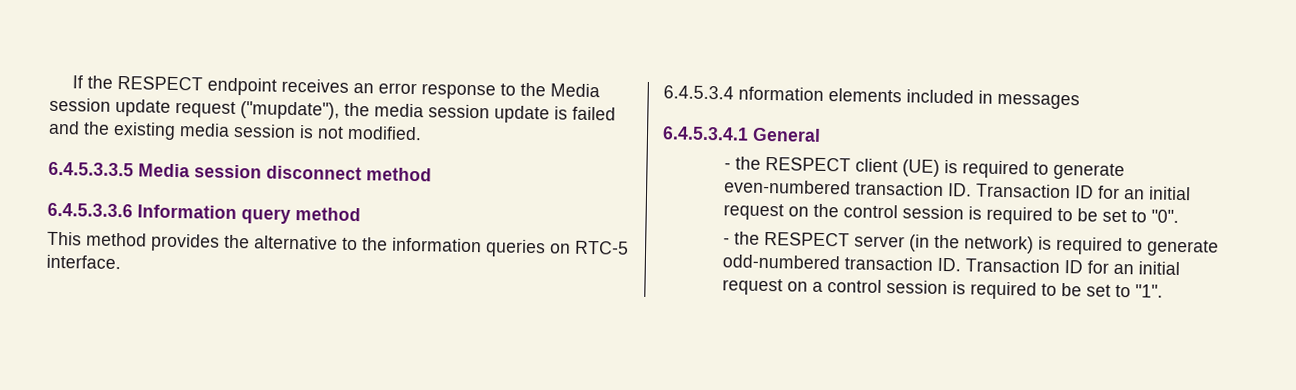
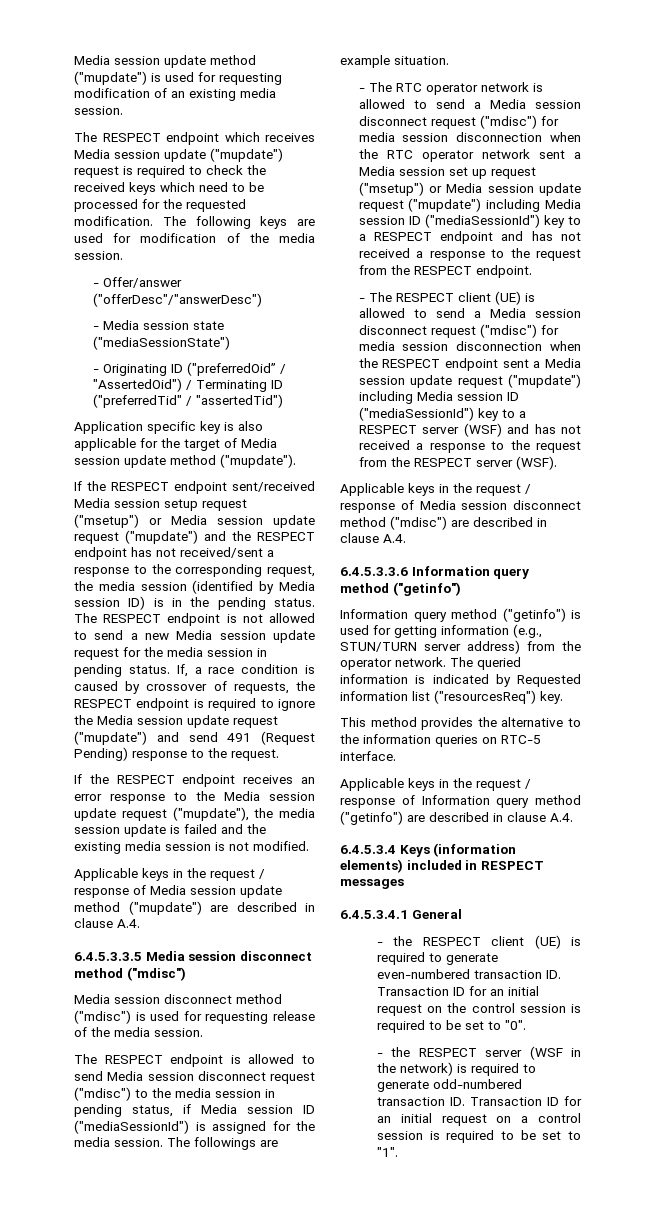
(72, 82) none -> [74,55,256,68] [74,71,282,85] [74,88,276,101] [74,106,123,115] [74,132,315,145] [74,148,283,162] [74,165,266,178] [74,182,264,195] [74,199,246,212] [74,216,315,229] [74,233,315,243] [74,251,123,260] [92,277,182,288] [92,293,262,307] [92,320,224,330] [92,336,230,350] [92,362,286,376] [92,378,283,392] [92,394,283,408] [74,421,263,434] [74,438,277,451] [74,454,296,468] [74,481,315,494] [74,498,247,511] [74,514,315,528] [74,530,315,544] [74,547,274,560] [74,564,315,577] [74,580,315,594] [74,596,315,610] [74,613,315,626] [74,630,315,643] [74,647,267,660] [74,664,315,677] [74,681,315,694] [74,698,315,711] [74,715,278,728] [74,731,315,745] [74,747,279,761] Media session update method ("mupdate") is used for requesting modification of an existing media session. // The RESPECT endpoint which receives Media session update ("mupdate") request is required to check the received keys which need to be processed for the requested modification. The following keys are used for modification of the media session. // - Offer/answer ("offerDesc"/"answerDesc") // - Media session state ("mediaSessionState") // - Originating ID ("preferredOid” / "AssertedOid") / Terminating ID ("preferredTid" / "assertedTid") // Application specific key is also applicable for the target of Media session update method ("mupdate"). // If the RESPECT endpoint sent/received Media session setup request ("msetup") or Media session update request ("mupdate") and the RESPECT endpoint has not received/sent a response to the corresponding request, the media session (identified by Media session ID) is in the pending status. The RESPECT endpoint is not allowed to send a new Media session update request for the media session in pending status. If, a race condition is caused by crossover of requests, the RESPECT endpoint is required to ignore the Media session update request ("mupdate") and send 491 (Request Pending) response to the request. //
(422, 133) none -> [74,868,265,881] [74,885,282,898] [74,901,315,915] [74,918,140,928] // Applicable keys in the request / response of Media session update method ("mupdate") are described in clause A.4.
[47,202,361,224] // 6.4.5.3.3.6 Information query method -> [126,967,186,981] [74,994,282,1004] [74,1010,315,1024] [74,1027,203,1037] [74,1054,315,1067] [74,1071,315,1084] [74,1087,275,1101] [74,1104,315,1117] [74,1120,315,1134] [74,1137,278,1150] [340,55,449,68] [358,82,543,95] [358,99,581,109] [358,115,559,129] [358,132,581,142] [358,149,581,162] [358,166,536,179] [358,182,581,196] [358,198,581,212] [358,214,581,228] [358,231,581,244] [358,248,581,261] [358,265,532,278] [358,291,535,305] [358,308,581,318] [358,324,559,338] [358,341,581,351] [358,358,581,371] [358,374,581,388] [358,391,519,404] [358,407,526,421] [358,423,581,437] [358,440,581,453] [358,456,557,470] [340,483,531,496] [340,500,581,513] [340,516,547,530] [340,533,406,543] [340,566,530,579] [340,582,461,596] [340,608,581,622] [340,624,542,638] [340,640,581,654] [340,657,521,670] [340,674,581,687] [340,690,563,704] ("mdisc") // Media session disconnect method ("mdisc") is used for requesting release of the media session. // The RESPECT endpoint is allowed to send Media session disconnect request ("mdisc") to the media session in pending status, if Media session ID ("mediaSessionId") is assigned for the media session. The followings are example situation. // - The RTC operator network is allowed to send a Media session disconnect request ("mdisc") for media session disconnection when the RTC operator network sent a Media session set up request ("msetup") or Media session update request ("mupdate") including Media session ID ("mediaSessionId") key to a RESPECT endpoint and has not received a response to the request from the RESPECT endpoint. // - The RESPECT client (UE) is allowed to send a Media session disconnect request ("mdisc") for media session disconnection when the RESPECT endpoint sent a Media session update request ("mupdate") including Media session ID ("mediaSessionId") key to a RESPECT server (WSF) and has not received a response to the request from the RESPECT server (WSF). // Applicable keys in the request / response of Media session disconnect method ("mdisc") are described in clause A.4. // 6.4.5.3.3.6 Information query method ("getinfo") // Information query method ("getinfo") is used for getting information (e.g., STUN/TURN server address) from the operator network. The queried information is indicated by Requested information list ("resourcesReq") key.
[663,85,902,103] 6.4.5.3.4 nformation elements -> [340,778,531,791] [340,795,581,808] [340,811,573,825] [340,843,517,857] [340,859,403,873] Applicable keys in the request / response of Information query method ("getinfo") are described in clause A.4. // 6.4.5.3.4 Keys (information elements)
(993, 97) none -> [480,861,544,870] RESPECT
[908,234,930,252] (in -> [529,1046,581,1060] (WSF in

